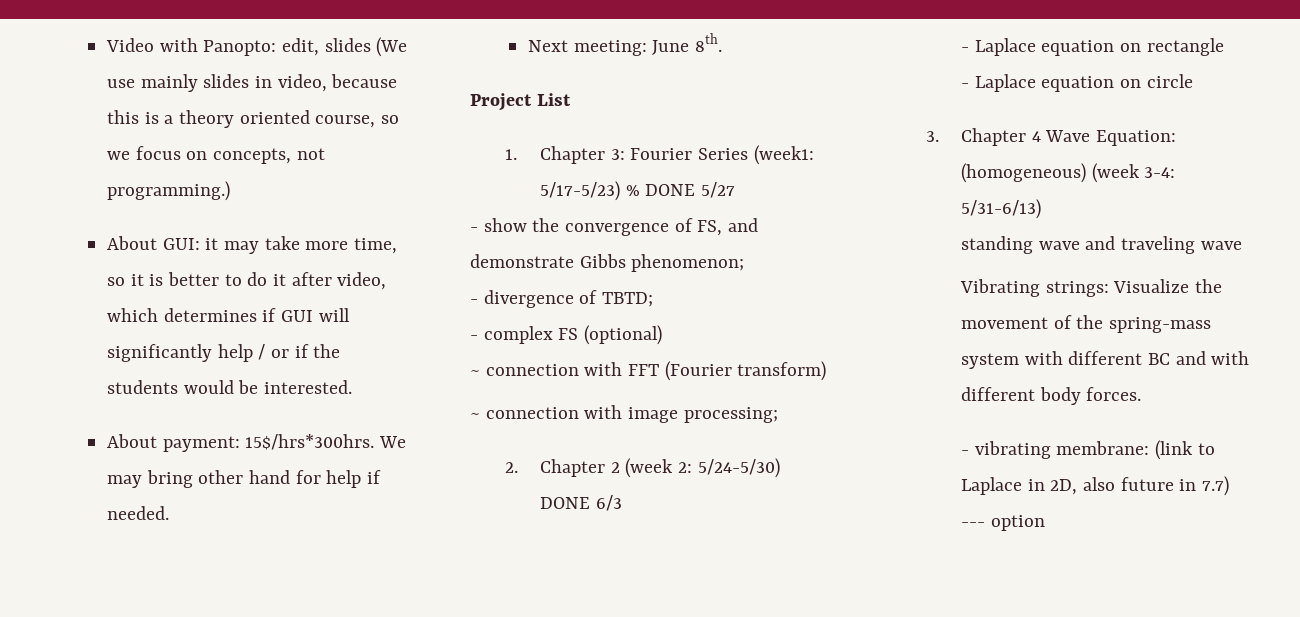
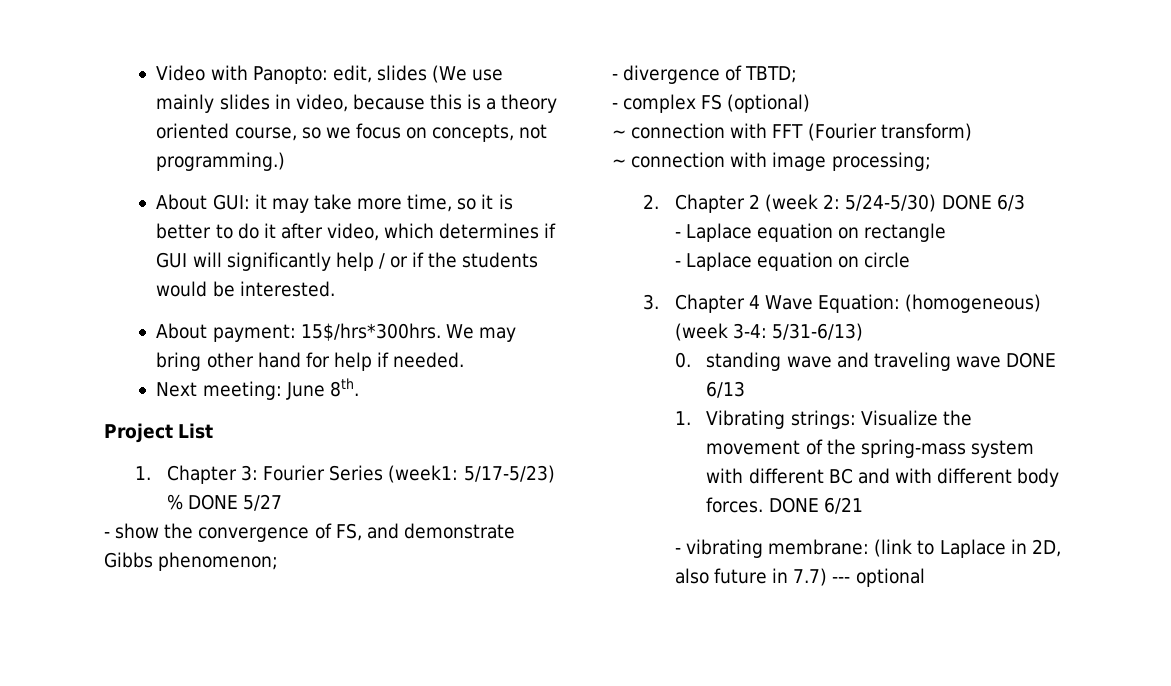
(1041, 209) none -> [674,352,691,368] 0.
(1242, 245) // -> [1006,352,1057,368] [706,381,746,398] [674,411,691,425] DONE 6/13 // 1.
(1142, 394) none -> [768,497,863,514] DONE 6/21
[990,515,1045,531] option -> [855,568,925,587] optional

